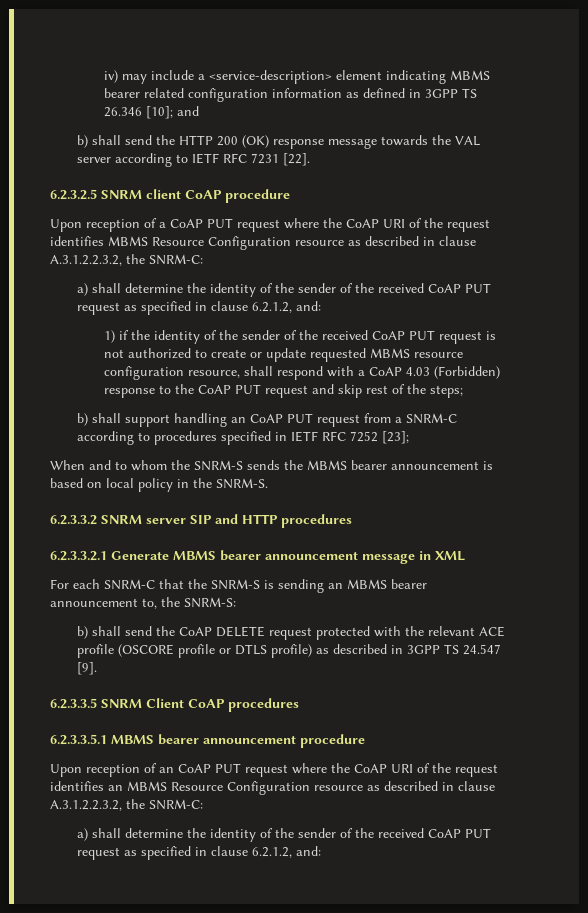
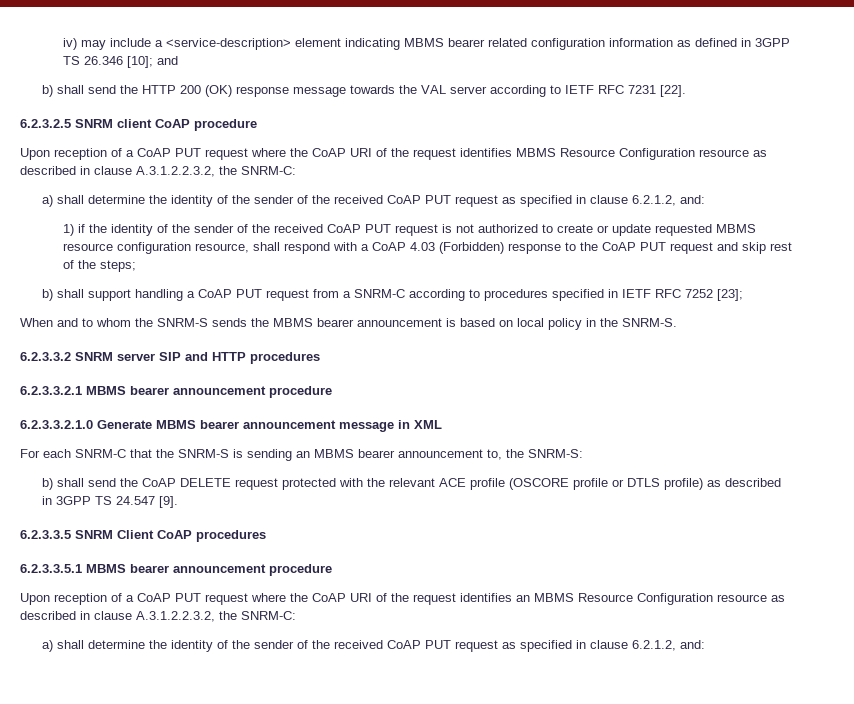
[230,417,246,423] an -> [186,291,195,298] a
(107, 556) none -> [86,386,332,398] [20,420,93,429] MBMS bearer announcement procedure // 6.2.3.3.2.1.0
[159,767,174,773] an -> [126,595,134,602] a

